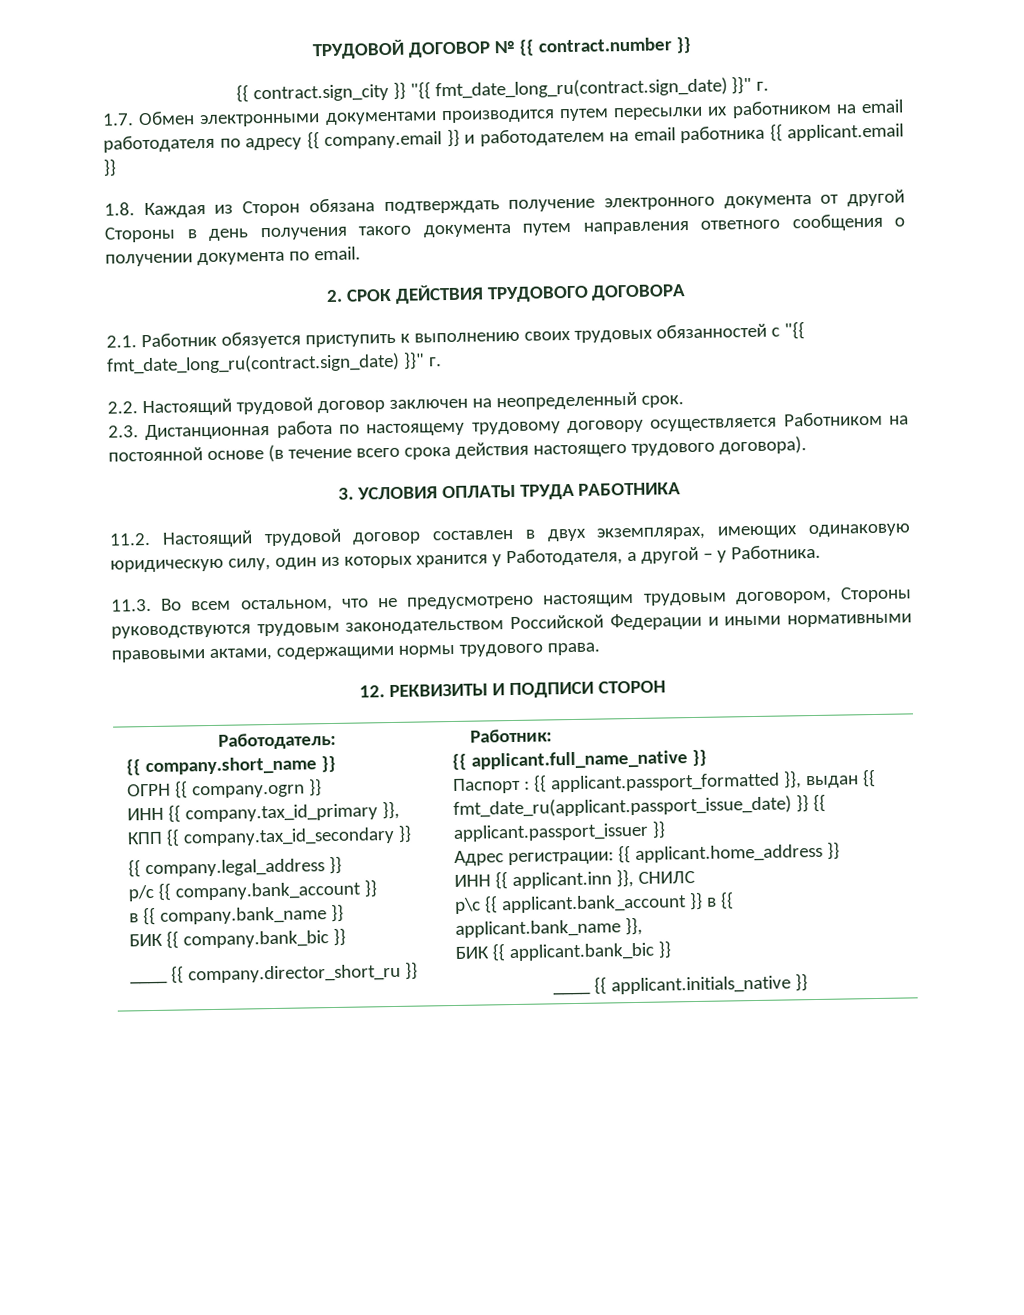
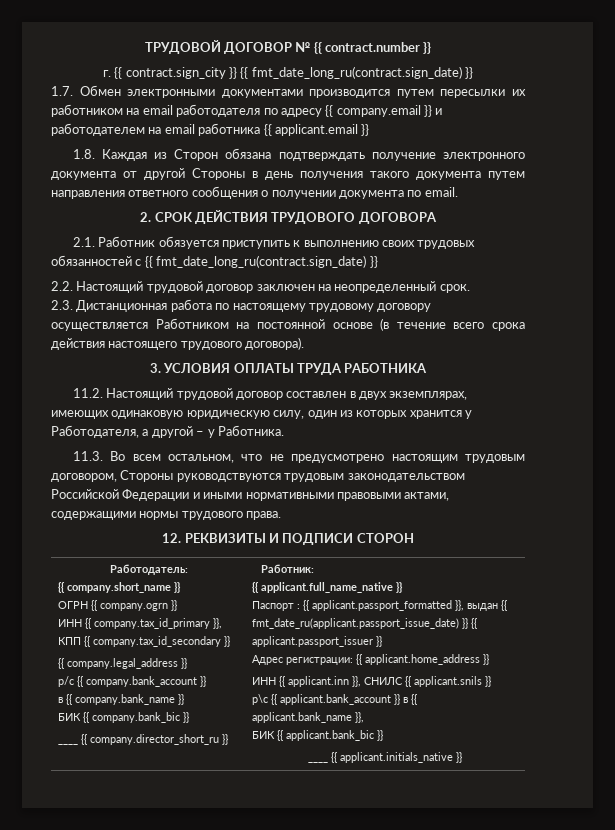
(692, 45) none -> [102,70,111,77] г.
[409,75,770,100] "{{ fmt_date_long_ru(contract.sign_date) }}" г. -> [240,66,474,79] {{ fmt_date_long_ru(contract.sign_date) }}
[783,321,805,340] [106,351,442,375] "{{ fmt_date_long_ru(contract.sign_date) }}" г. -> [144,255,378,268] {{ fmt_date_long_ru(contract.sign_date) }}
(696, 877) none -> [405,676,492,687] {{ applicant.snils }}

